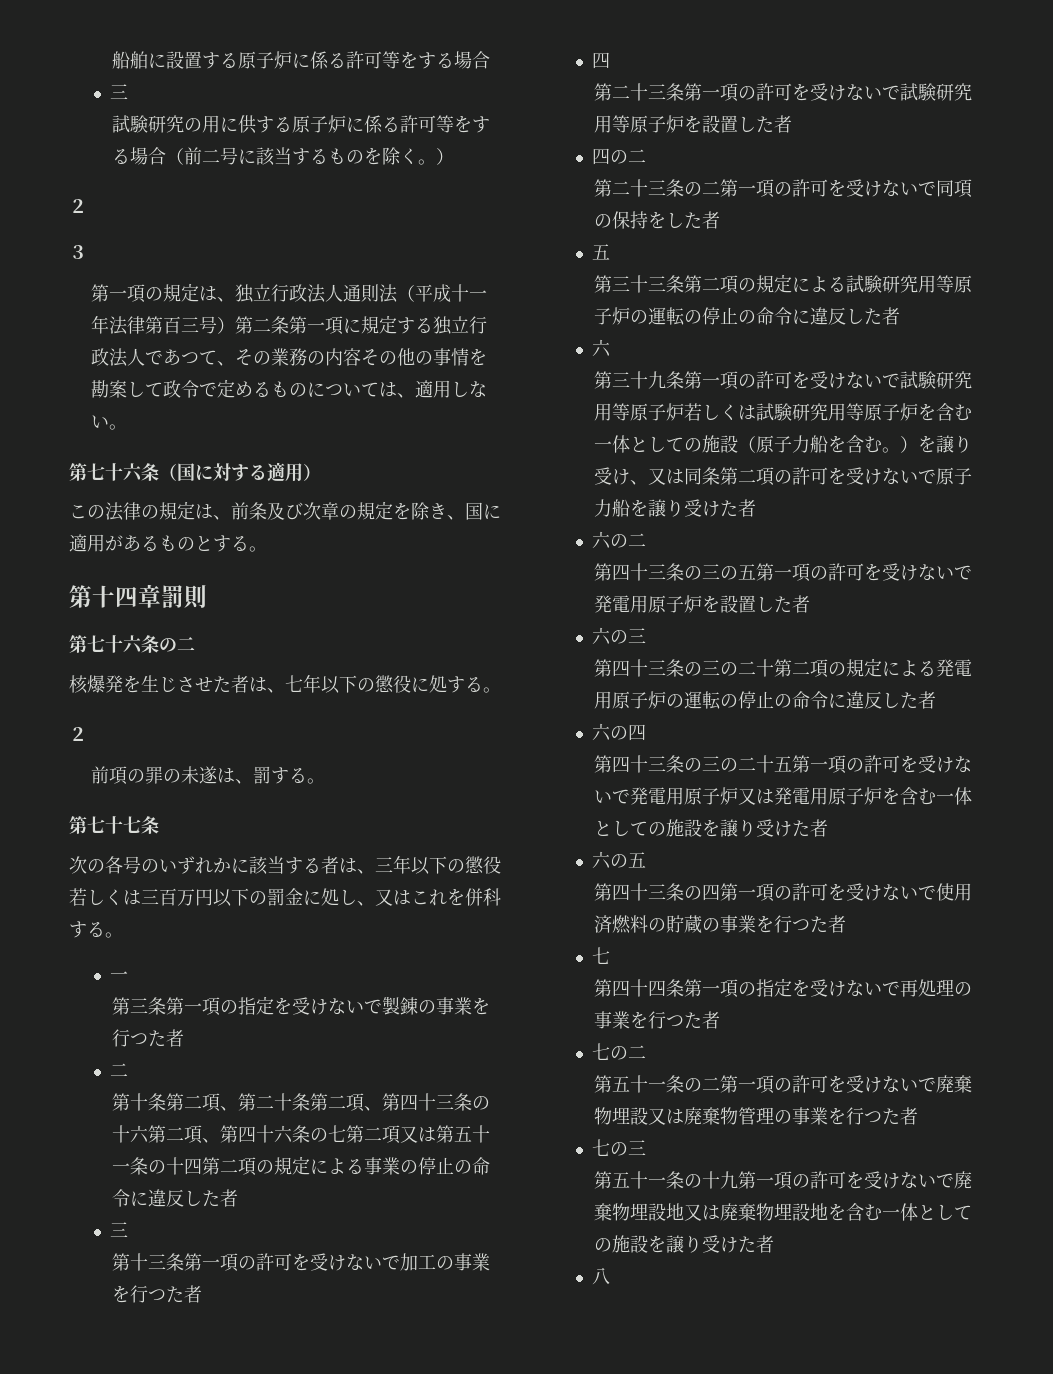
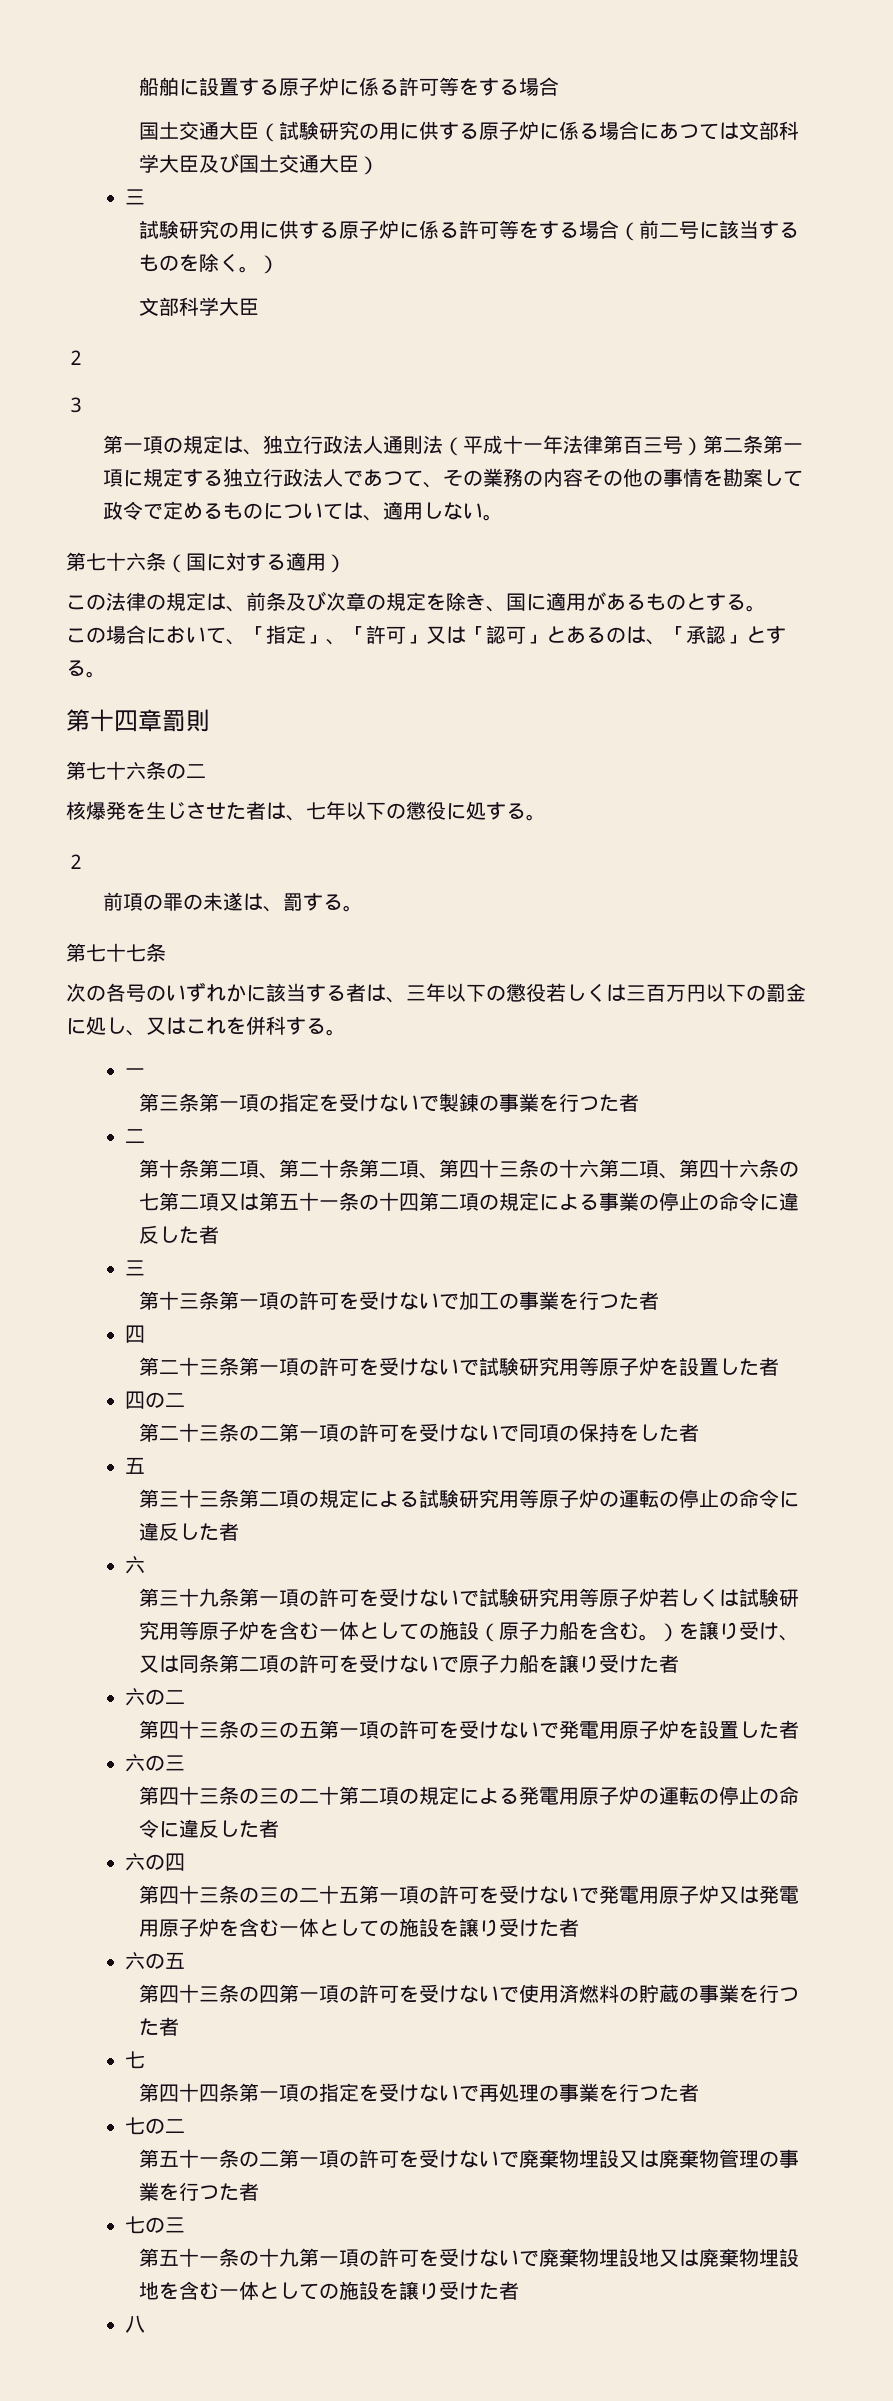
(491, 60) none -> [139,121,800,142] [139,153,380,175] // 国土交通大臣（試験研究の用に供する原子炉に係る場合にあつては文部科学大臣及び国土交通大臣）
(455, 156) none -> [139,297,260,316] // 文部科学大臣
(267, 549) none -> [66,625,786,645] [66,660,106,678] // この場合において、「指定」、「許可」又は「認可」とあるのは、「承認」とする。

